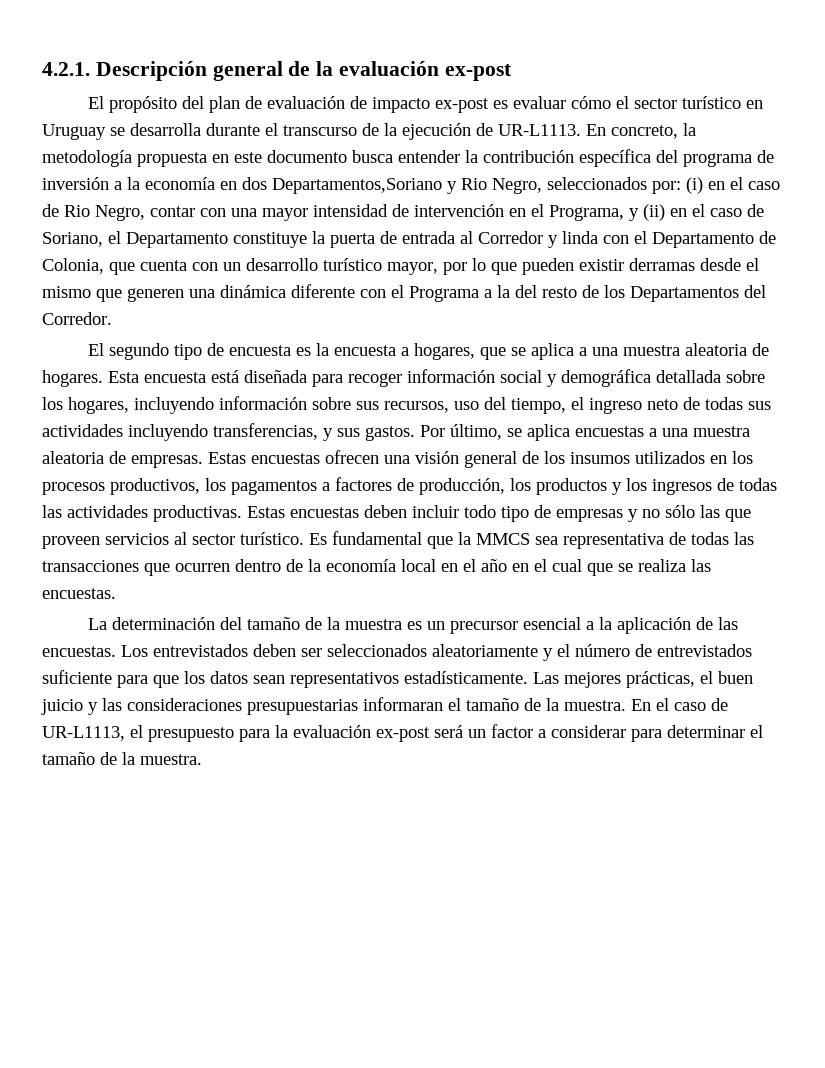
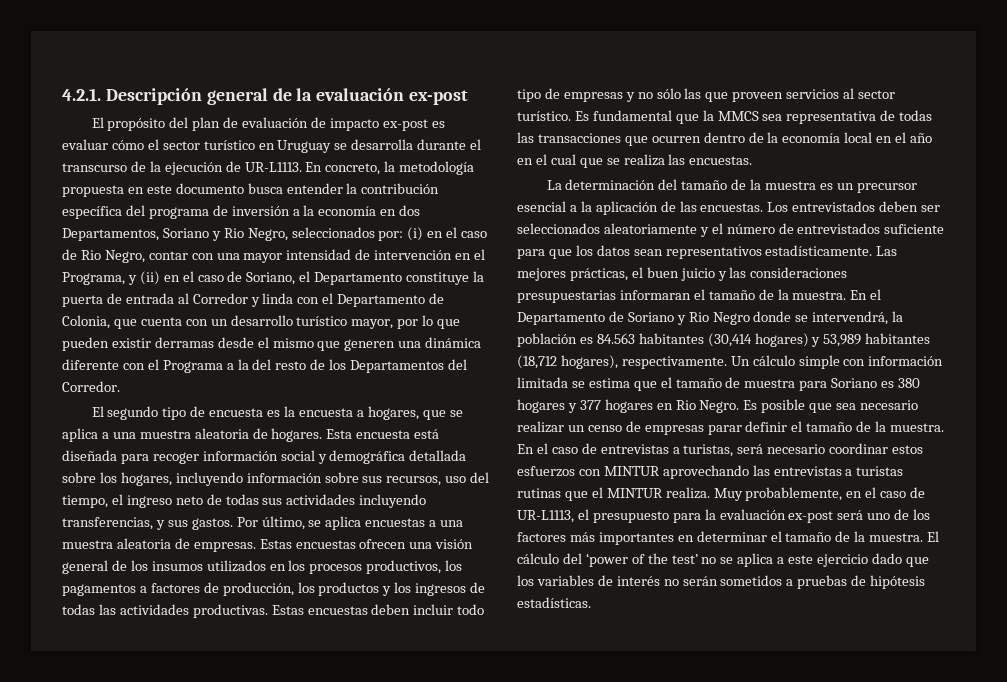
[272,178,442,194] Departamentos,Soriano -> [62,228,209,241] Departamentos, Soriano
(669, 704) none -> [517,311,904,325] [517,333,931,347] [517,355,944,369] [517,377,921,391] [517,399,919,413] [517,421,945,435] [517,443,924,457] [517,465,904,479] [517,487,877,501] Departamento de Soriano y Rio Negro donde se intervendrá, la población es 84.563 habitantes (30,414 hogares) y 53,989 habitantes (18,712 hogares), respectivamente. Un cálculo simple con información limitada se estima que el tamaño de muestra para Soriano es 380 hogares y 377 hogares en Rio Negro. Es posible que sea necesario realizar un censo de empresas parar definir el tamaño de la muestra. En el caso de entrevistas a turistas, será necesario coordinar estos esfuerzos con MINTUR aprovechando las entrevistas a turistas rutinas que el MINTUR realiza. Muy probablemente, en el
[468,724,662,742] un factor a considerar para -> [867,509,931,520] [517,532,694,545] uno de los factores más importantes en
(202, 759) none -> [927,531,940,542] [517,553,929,567] [517,575,926,589] [517,597,591,608] El cálculo del ‘power of the test’ no se aplica a este ejercicio dado que los variables de interés no serán sometidos a pruebas de hipótesis estadísticas.

